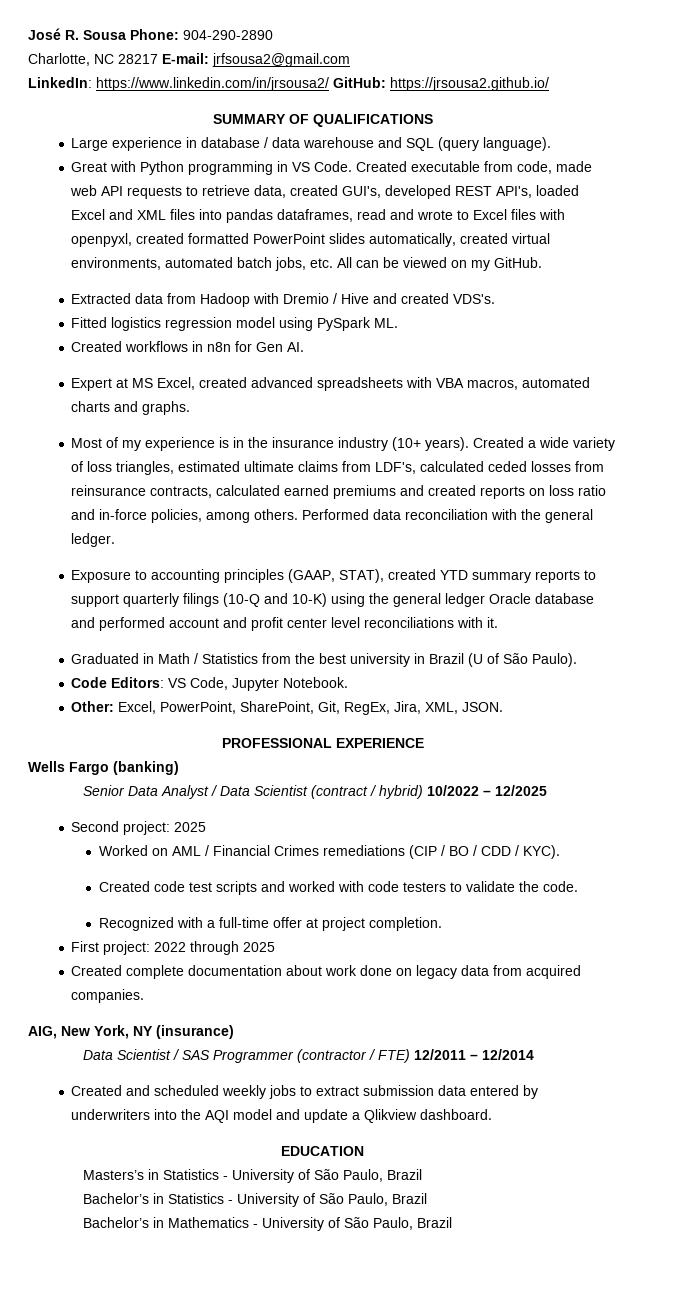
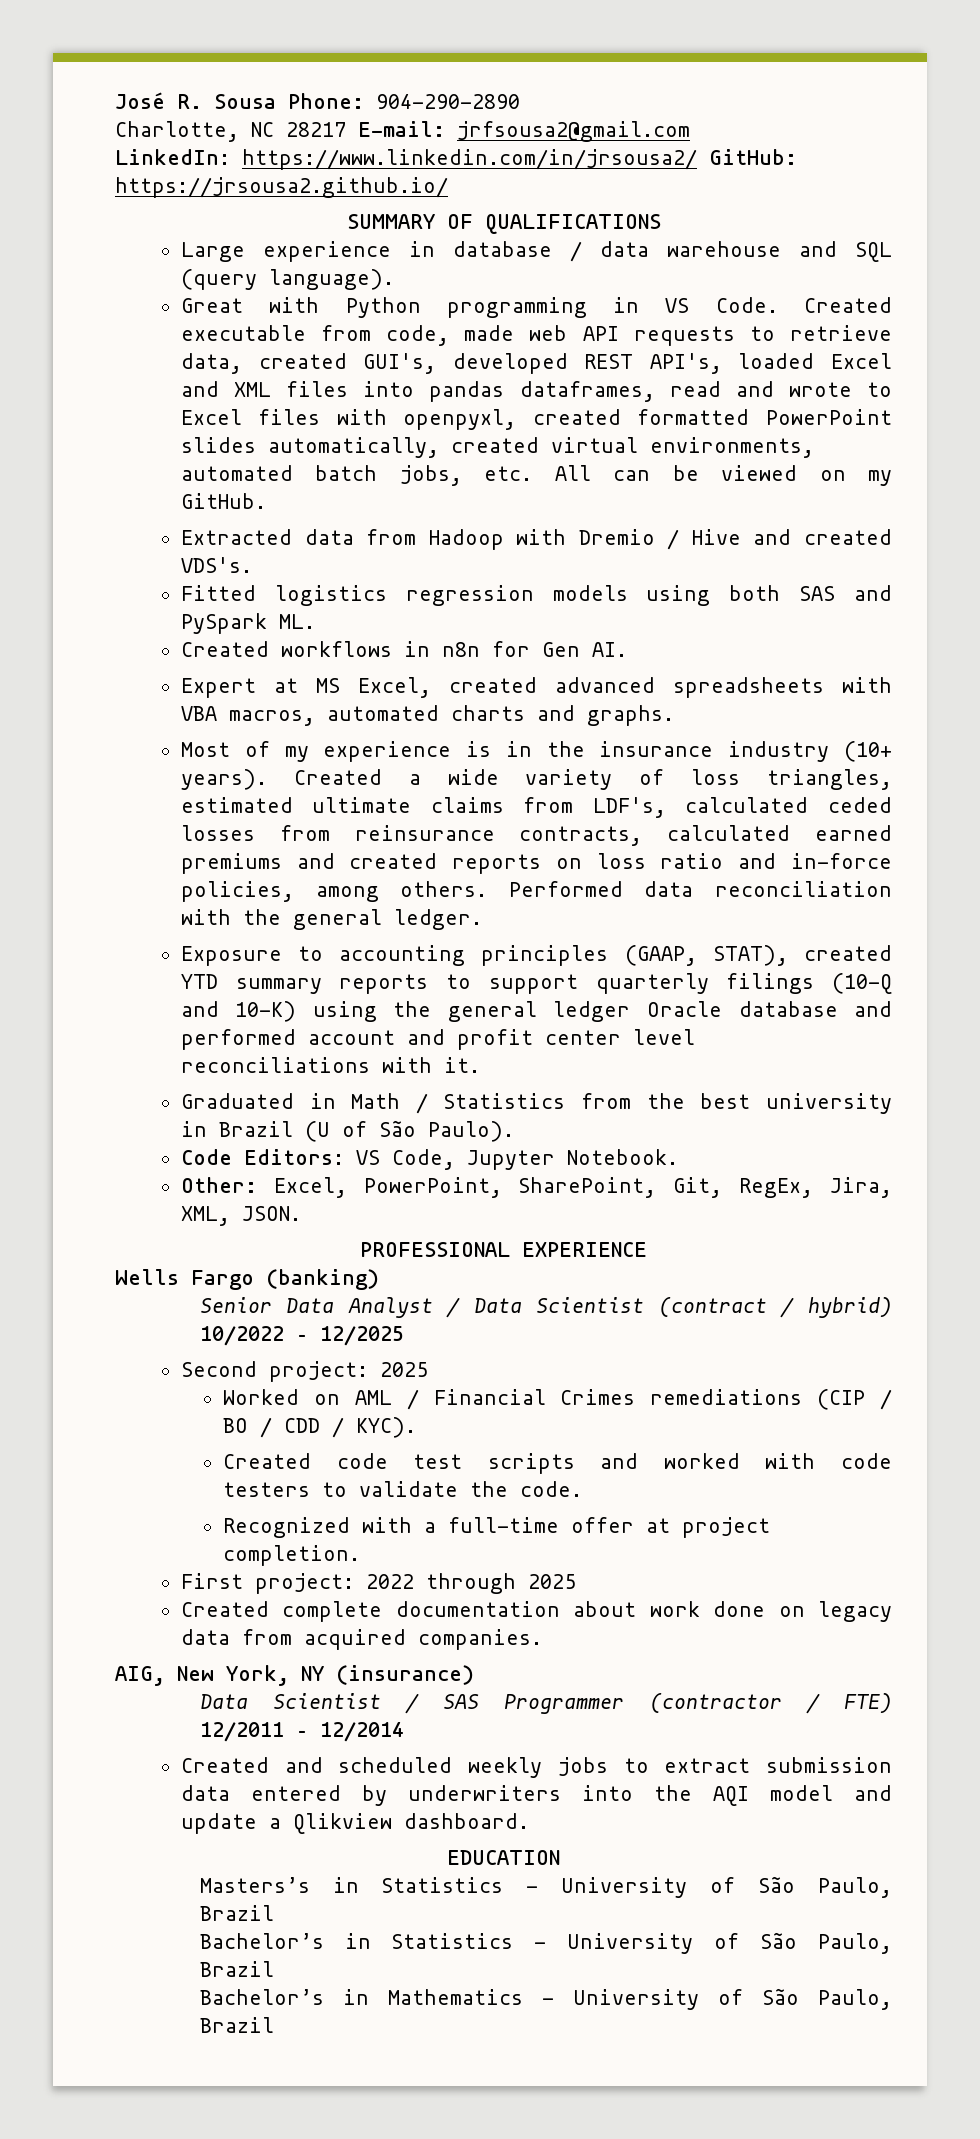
[236,317,314,331] model using -> [552,585,893,606] models using both SAS and

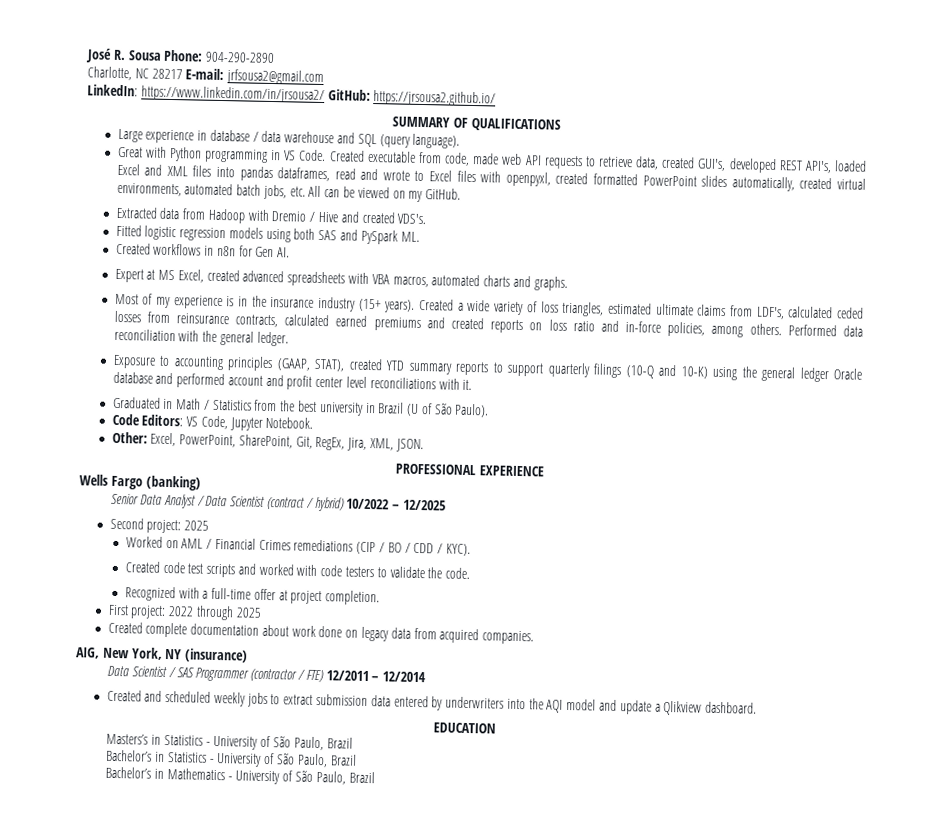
[274,585,387,606] logistics -> [144,225,178,241] logistic
[844,741,893,762] (10+ -> [358,298,382,312] (15+

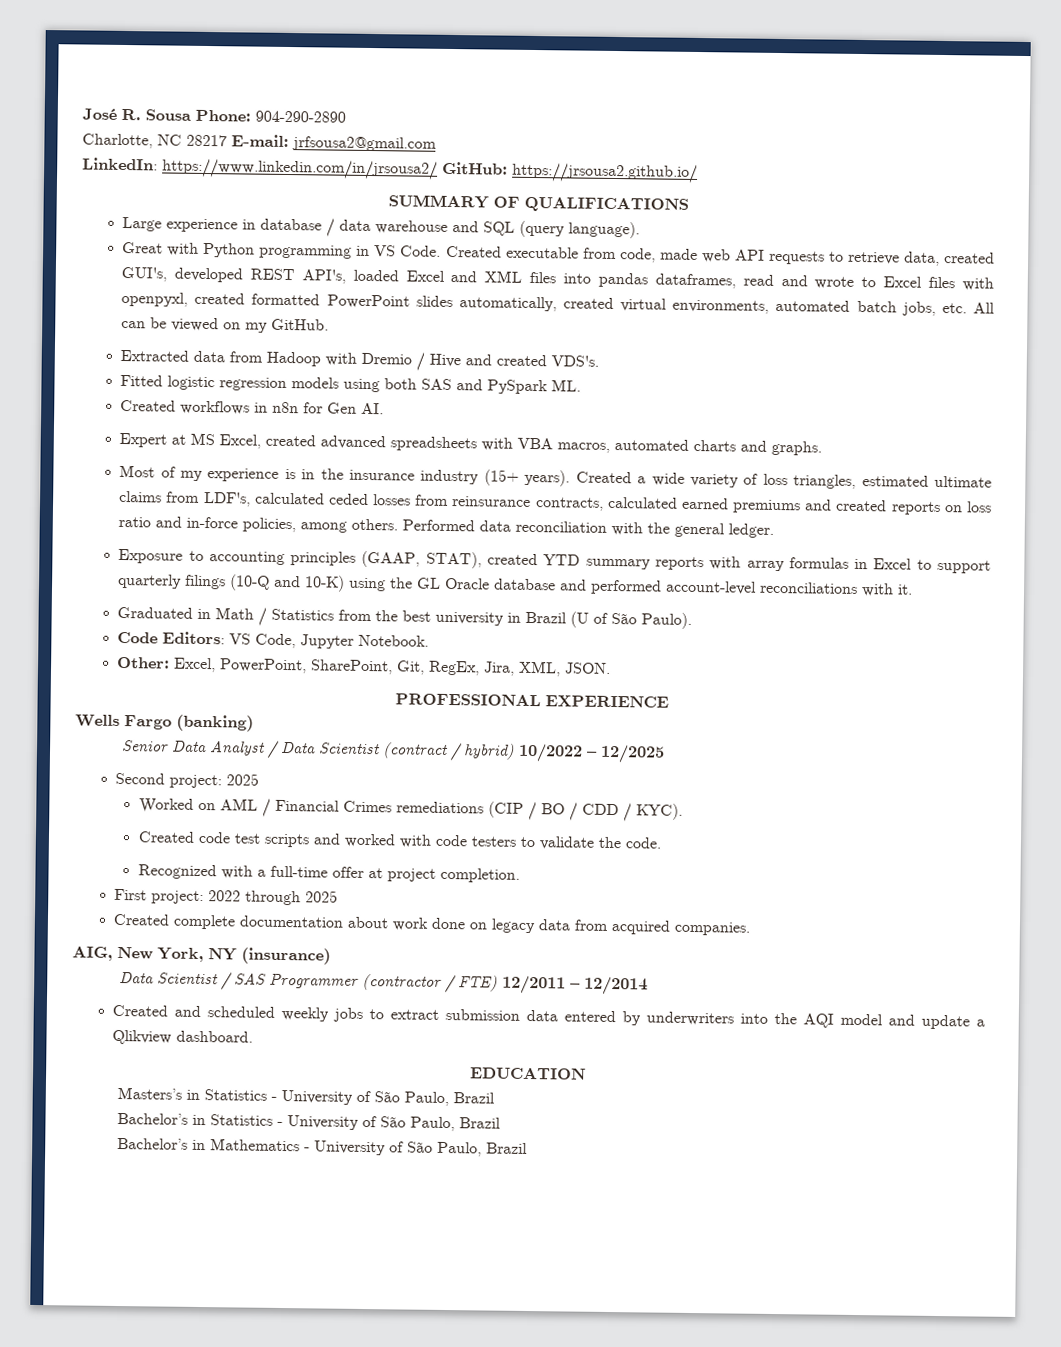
(490, 368) none -> [709,556,913,572] with array formulas in Excel
[761,366,829,383] general ledger -> [417,577,442,589] GL
[227,374,368,390] account and profit center level -> [665,580,758,595] account-level

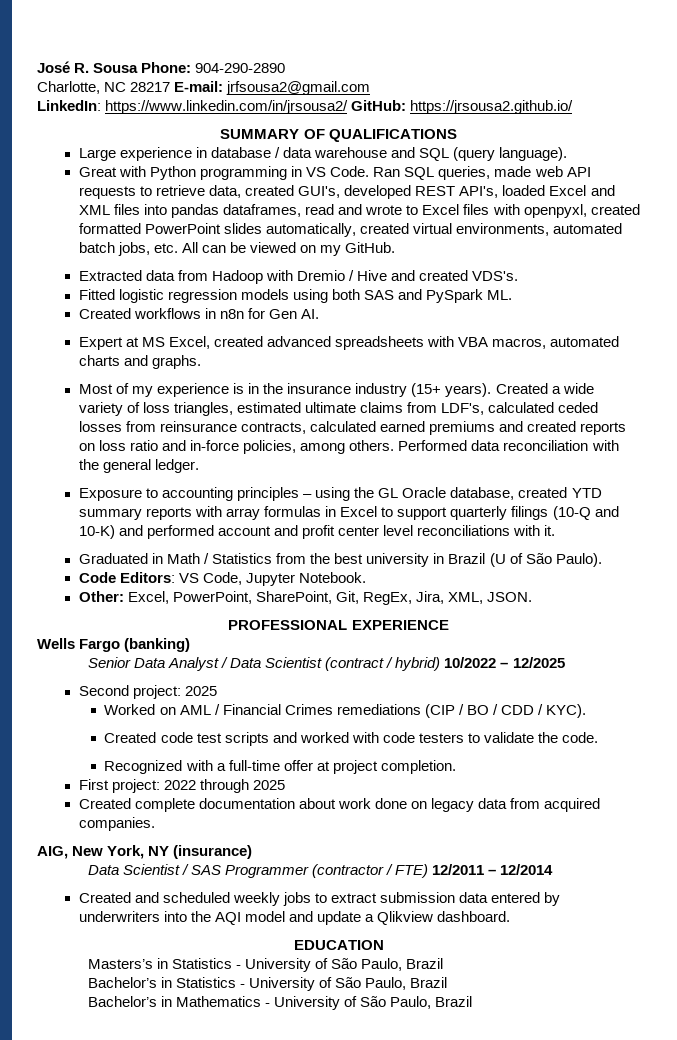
[445,245,656,263] Created executable from code, -> [373,166,491,180] Ran SQL queries,
[361,550,482,569] (GAAP, STAT), -> [303,487,515,501] – using the GL Oracle database,
[348,577,758,595] using the GL Oracle database and performed account-level -> [119,525,414,539] and performed account and profit center level

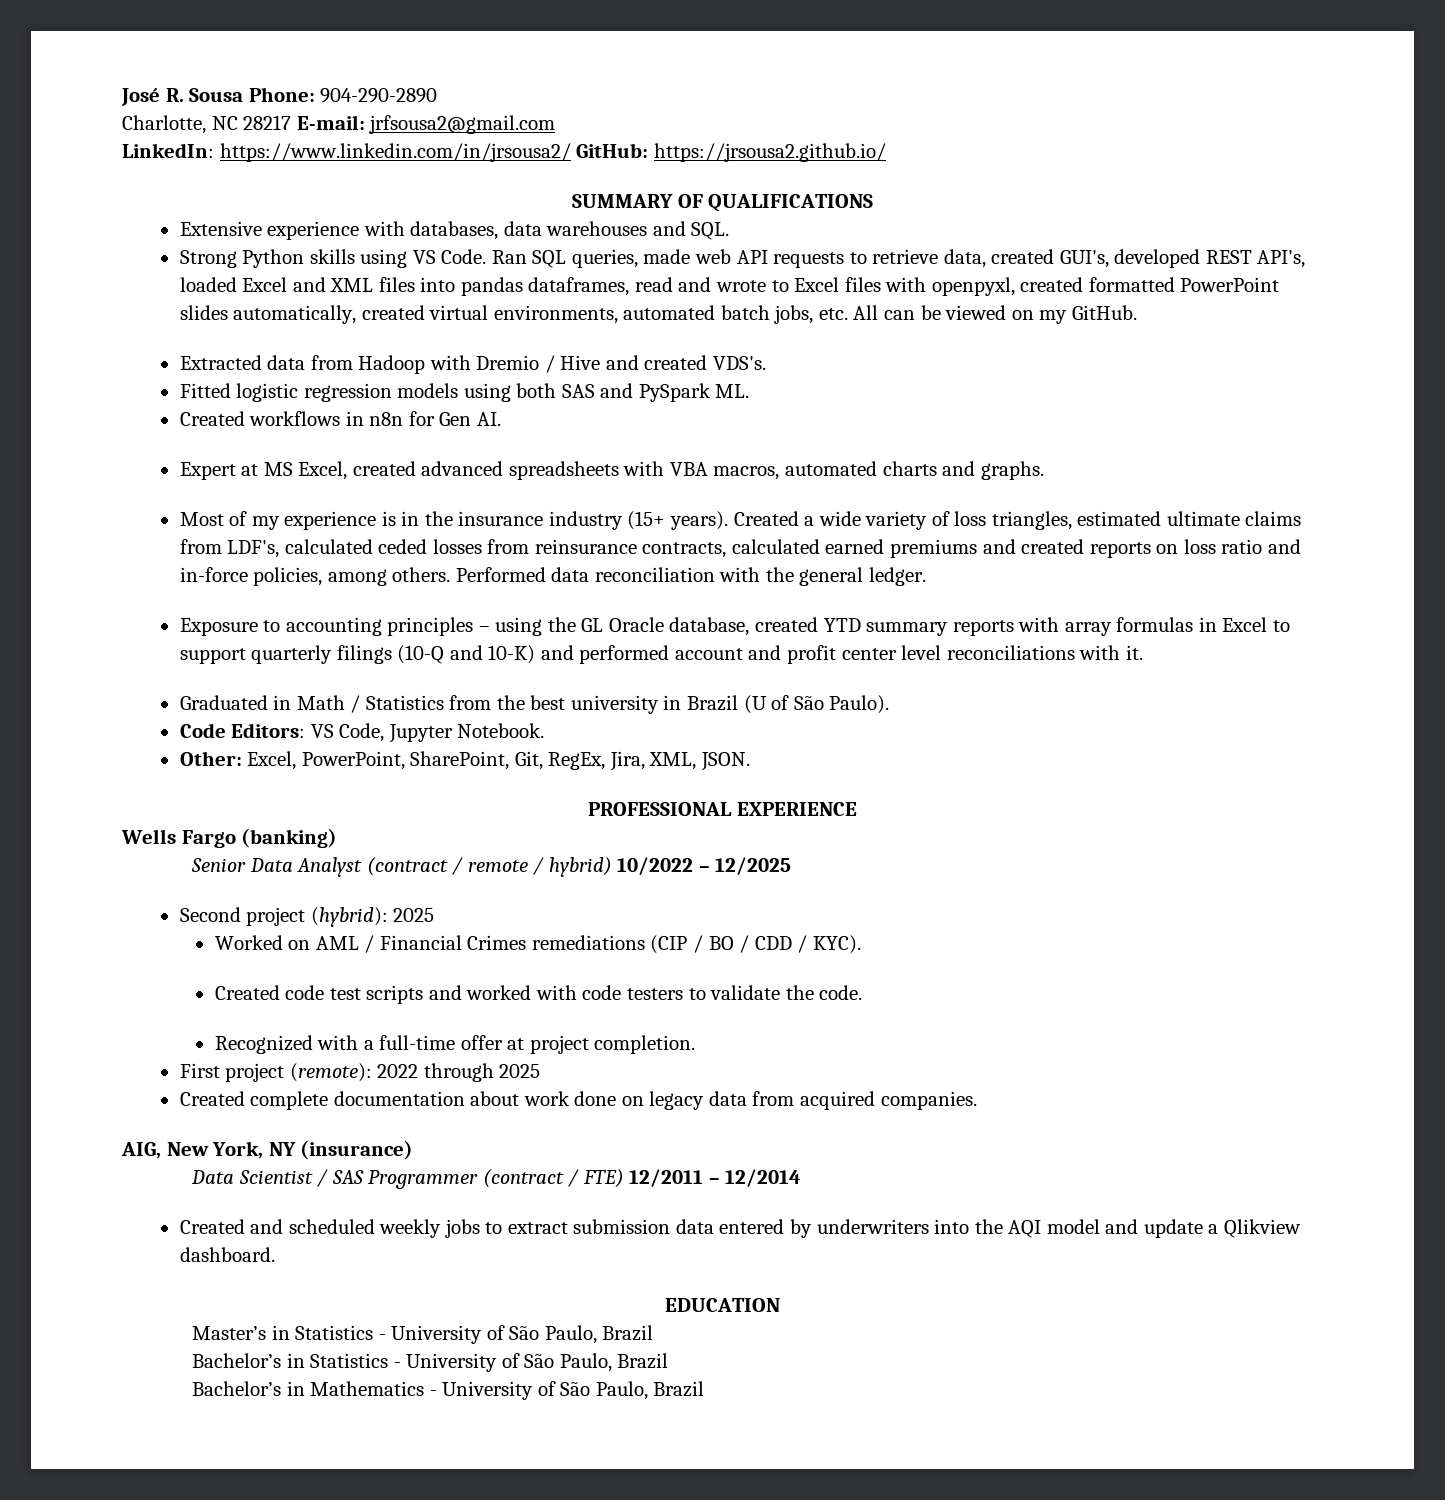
[78,147,568,161] [78,166,303,180] Large experience in database / data warehouse and SQL (query language). // Great with Python programming in -> [179,221,730,240] [179,249,408,268] Extensive experience with databases, data warehouses and SQL. // Strong Python skills using
[221,657,385,671] / Data Scientist (contract -> [366,857,528,876] (contract / remote
[133,685,182,699] project: -> [246,907,388,927] project (hybrid):
[112,779,161,793] project: -> [225,1063,372,1082] project (remote):
[312,864,385,878] (contractor -> [482,1169,564,1188] (contract
[87,959,153,969] Masters’s -> [192,1326,267,1340] Master’s

